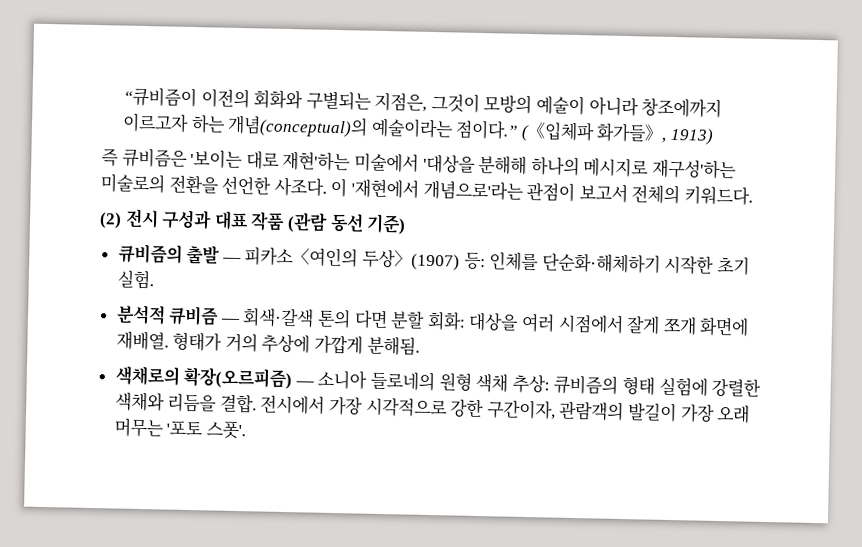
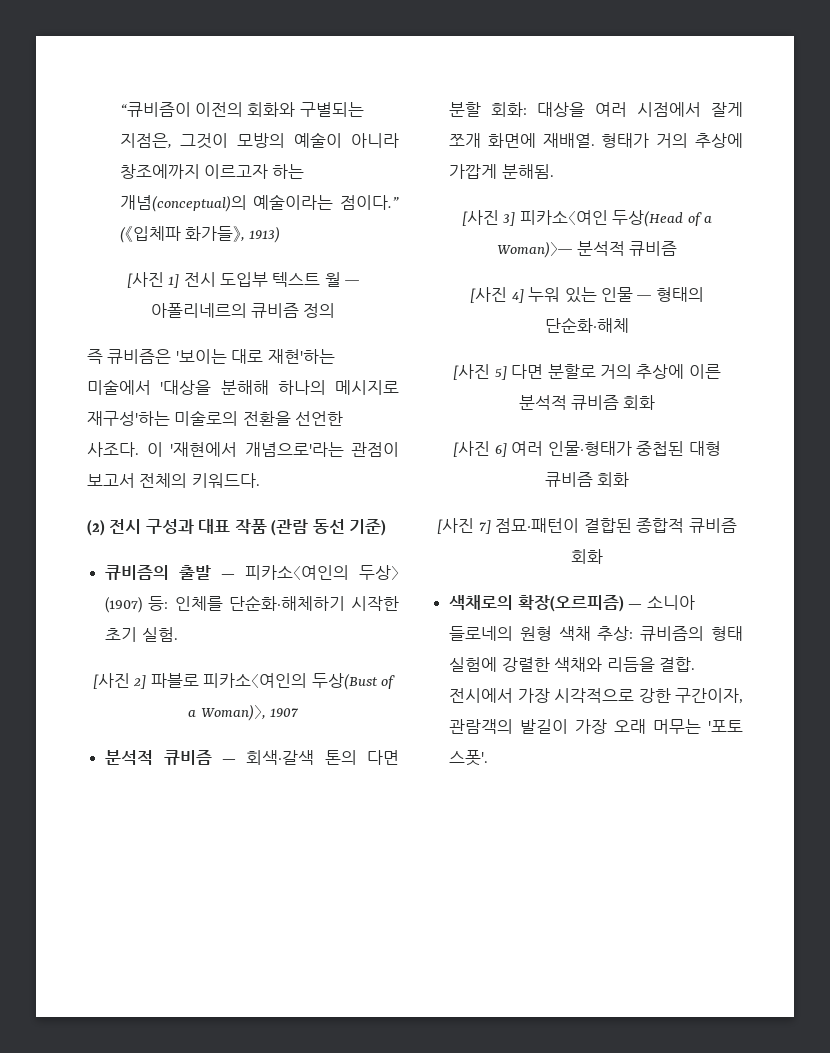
(715, 136) none -> [126,272,360,288] [150,303,336,318] // [사진 1] 전시 도입부 텍스트 월 ― 아폴리네르의 큐비즘 정의
(154, 280) none -> [92,673,396,690] [188,704,299,721] // [사진 2] 파블로 피카소〈여인의 두상(Bust of a Woman)〉, 1907
(420, 345) none -> [461,210,713,227] [497,241,677,258] [470,287,704,303] [545,317,629,333] [453,364,721,380] [518,395,656,410] [453,441,721,457] [544,472,630,487] [437,518,737,534] [571,549,603,564] // [사진 3] 피카소〈여인 두상(Head of a Woman)〉― 분석적 큐비즘 // [사진 4] 누워 있는 인물 ― 형태의 단순화·해체 // [사진 5] 다면 분할로 거의 추상에 이른 분석적 큐비즘 회화 // [사진 6] 여러 인물·형태가 중첩된 대형 큐비즘 회화 // [사진 7] 점묘·패턴이 결합된 종합적 큐비즘 회화

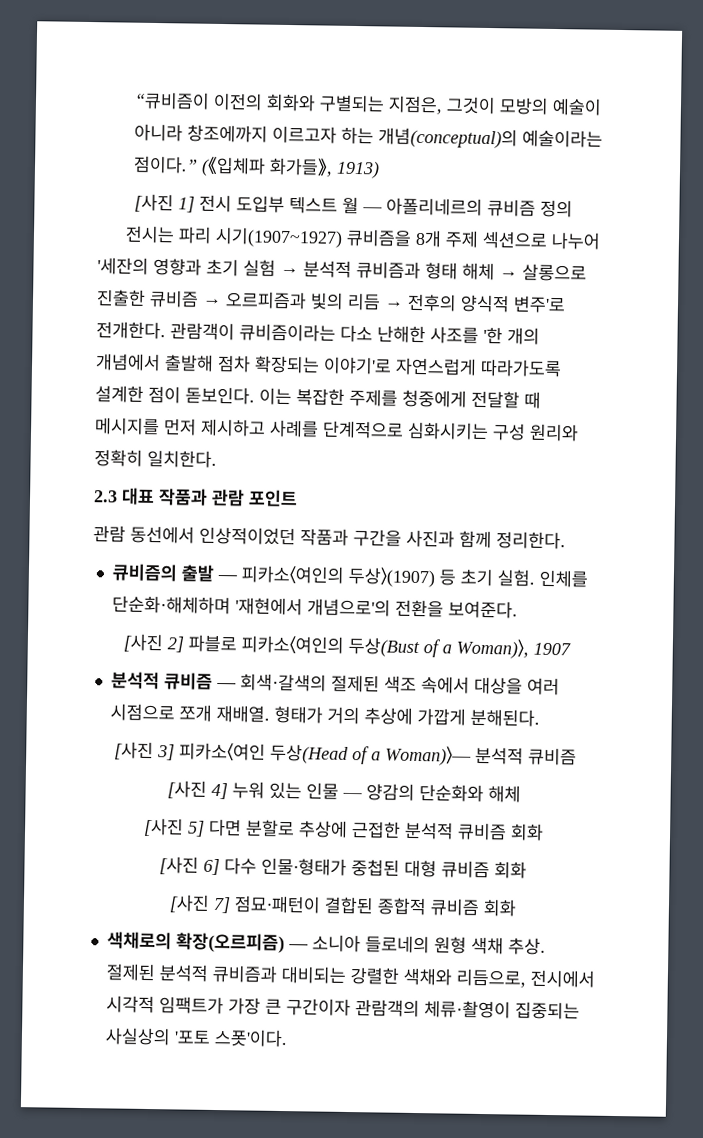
[87,349,335,364] [87,379,399,395] [87,410,344,426] [87,442,399,457] [87,473,260,488] [87,519,387,536] 즉 큐비즘은 '보이는 대로 재현'하는 미술에서 '대상을 분해해 하나의 메시지로 재구성'하는 미술로의 전환을 선언한 사조다. 이 '재현에서 개념으로'라는 관점이 보고서 전체의 키워드다. // (2) 전시 구성과 대표 작품 (관람 동선 기준) -> [125,225,602,250] [97,257,587,282] [96,289,566,314] [96,321,540,345] [95,353,562,378] [95,385,541,409] [94,417,579,442] [94,449,217,468] [93,487,298,508] [93,525,566,550] 전시는 파리 시기(1907~1927) 큐비즘을 8개 주제 섹션으로 나누어 '세잔의 영향과 초기 실험 → 분석적 큐비즘과 형태 해체 → 살롱으로 진출한 큐비즘 → 오르피즘과 빛의 리듬 → 전후의 양식적 변주'로 전개한다. 관람객이 큐비즘이라는 다소 난해한 사조를 '한 개의 개념에서 출발해 점차 확장되는 이야기'로 자연스럽게 따라가도록 설계한 점이 돋보인다. 이는 복잡한 주제를 청중에게 전달할 때 메시지를 먼저 제시하고 사례를 단계적으로 심화시키는 구성 원리와 정확히 일치한다. // 2.3 대표 작품과 관람 포인트 // 관람 동선에서 인상적이었던 작품과 구간을 사진과 함께 정리한다.
[148,595,400,611] [105,627,178,642] 등: 인체를 단순화·해체하기 시작한 초기 실험. -> [438,568,589,588] [111,595,518,619] 등 초기 실험. 인체를 단순화·해체하며 '재현에서 개념으로'의 전환을 보여준다.
[246,750,399,765] [449,102,743,117] [449,133,536,148] 회색·갈색 톤의 다면 분할 회화: 대상을 여러 시점에서 잘게 쪼개 화면에 -> [239,673,560,696] [109,703,212,722] 회색·갈색의 절제된 색조 속에서 대상을 여러 시점으로 쪼개
[501,164,554,179] 분해됨. -> [469,708,540,727] 분해된다.
[655,287,704,302] [545,317,629,333] 형태의 단순화·해체 -> [366,783,521,803] 양감의 단순화와 해체
[599,364,721,379] 거의 추상에 이른 -> [298,820,401,839] 추상에 근접한
[511,441,544,456] 여러 -> [224,857,257,875] 다수
[597,626,743,641] [449,657,695,672] [449,688,743,704] [449,719,743,734] [449,750,489,766] 추상: 큐비즘의 형태 실험에 강렬한 색채와 리듬을 결합. 전시에서 가장 시각적으로 강한 구간이자, 관람객의 발길이 가장 오래 머무는 '포토 스폿'. -> [507,937,546,955] [105,963,595,988] [105,995,580,1020] [104,1027,288,1048] 추상. 절제된 분석적 큐비즘과 대비되는 강렬한 색채와 리듬으로, 전시에서 시각적 임팩트가 가장 큰 구간이자 관람객의 체류·촬영이 집중되는 사실상의 '포토 스폿'이다.

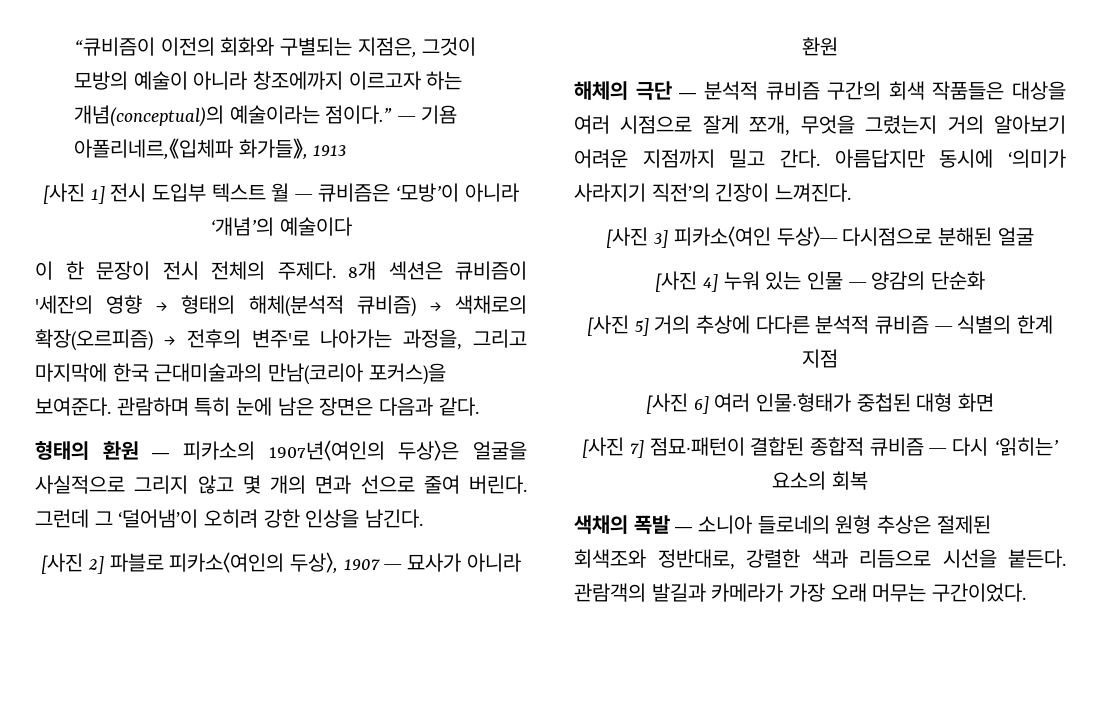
[201,158,211,176] ( -> [397,105,457,124] [73,139,169,160] ― 기욤 아폴리네르,
[336,160,381,179] 1913) -> [313,145,347,156] 1913
[385,197,573,218] [125,225,602,250] [97,257,587,282] [96,289,566,314] [96,321,540,345] [95,353,562,378] [95,385,541,409] [94,417,579,442] [94,449,217,468] [93,487,298,508] [93,525,566,550] [111,563,589,588] [111,595,518,619] 아폴리네르의 큐비즘 정의 // 전시는 파리 시기(1907~1927) 큐비즘을 8개 주제 섹션으로 나누어 '세잔의 영향과 초기 실험 → 분석적 큐비즘과 형태 해체 → 살롱으로 진출한 큐비즘 → 오르피즘과 빛의 리듬 → 전후의 양식적 변주'로 전개한다. 관람객이 큐비즘이라는 다소 난해한 사조를 '한 개의 개념에서 출발해 점차 확장되는 이야기'로 자연스럽게 따라가도록 설계한 점이 돋보인다. 이는 복잡한 주제를 청중에게 전달할 때 메시지를 먼저 제시하고 사례를 단계적으로 심화시키는 구성 원리와 정확히 일치한다. // 2.3 대표 작품과 관람 포인트 // 관람 동선에서 인상적이었던 작품과 구간을 사진과 함께 정리한다. // 큐비즘의 출발 — 피카소〈여인의 두상〉(1907) 등 초기 실험. 인체를 단순화·해체하며 '재현에서 개념으로'의 전환을 보여준다. -> [317,183,520,202] [210,217,352,236] [35,261,527,280] [35,295,527,317] [35,329,527,351] [35,363,446,385] [35,397,479,416] [35,440,527,461] [35,475,527,494] [35,509,424,528] 큐비즘은 ‘모방’이 아니라 ‘개념’의 예술이다 // 이 한 문장이 전시 전체의 주제다. 8개 섹션은 큐비즘이 '세잔의 영향 → 형태의 해체(분석적 큐비즘) → 색채로의 확장(오르피즘) → 전후의 변주'로 나아가는 과정을, 그리고 마지막에 한국 근대미술과의 만남(코리아 포커스)을 보여준다. 관람하며 특히 눈에 남은 장면은 다음과 같다. // 형태의 환원 ― 피카소의 1907년〈여인의 두상〉은 얼굴을 사실적으로 그리지 않고 몇 개의 면과 선으로 줄여 버린다. 그런데 그 ‘덜어냄’이 오히려 강한 인상을 남긴다.
[347,636,518,659] 두상(Bust of a Woman) -> [290,553,326,572] 두상
[110,671,560,696] [109,703,540,727] // 분석적 큐비즘 — 회색·갈색의 절제된 색조 속에서 대상을 여러 시점으로 쪼개 재배열. 형태가 거의 추상에 가깝게 분해된다. -> [384,553,521,572] [802,37,838,56] [574,81,1066,100] [574,115,1066,136] [574,149,1066,168] [574,183,852,202] ― 묘사가 아니라 환원 // 해체의 극단 ― 분석적 큐비즘 구간의 회색 작품들은 대상을 여러 시점으로 잘게 쪼개, 무엇을 그렸는지 거의 알아보기 어려운 지점까지 밀고 간다. 아름답지만 동시에 ‘의미가 사라지기 직전’의 긴장이 느껴진다.
[269,743,577,766] 두상(Head of a Woman)〉― 분석적 큐비즘 -> [776,226,1034,247] 두상〉― 다시점으로 분해된 얼굴
[419,784,521,803] 단순화와 해체 -> [930,271,985,290] 단순화
[208,818,544,841] 다면 분할로 추상에 근접한 분석적 큐비즘 회화 -> [654,315,1054,334] [802,349,838,368] 거의 추상에 다다른 분석적 큐비즘 ― 식별의 한계 지점
[224,857,257,875] 다수 -> [714,393,751,412] 여러
[441,860,527,879] 큐비즘 회화 -> [958,393,995,412] 화면
[482,899,517,917] [106,931,546,955] [105,963,595,988] [105,995,580,1020] [104,1027,288,1048] 회화 // 색채로의 확장(오르피즘) — 소니아 들로네의 원형 색채 추상. 절제된 분석적 큐비즘과 대비되는 강렬한 색채와 리듬으로, 전시에서 시각적 임팩트가 가장 큰 구간이자 관람객의 체류·촬영이 집중되는 사실상의 '포토 스폿'이다. -> [929,437,1058,456] [772,471,868,490] [574,515,991,534] [574,549,1066,570] [574,583,1027,602] ― 다시 ‘읽히는’ 요소의 회복 // 색채의 폭발 ― 소니아 들로네의 원형 추상은 절제된 회색조와 정반대로, 강렬한 색과 리듬으로 시선을 붙든다. 관람객의 발길과 카메라가 가장 오래 머무는 구간이었다.

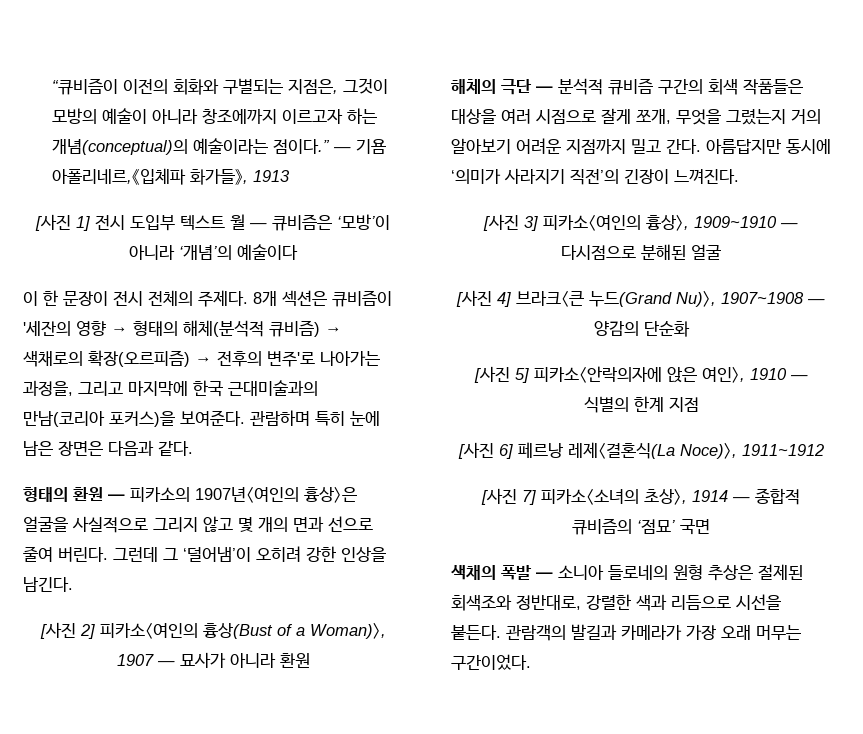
[398,441,435,460] 두상 -> [304,487,334,502] 흉상
[109,552,326,573] 파블로 피카소〈여인의 두상 -> [99,622,373,639] 피카소〈여인의 흉상(Bust of a Woman)
[734,226,820,247] 여인 두상〉 -> [596,214,777,231] 여인의 흉상〉, 1909~1910
[723,271,843,290] 누워 있는 인물 -> [516,290,804,307] 브라크〈큰 누드(Grand Nu)〉, 1907~1908
[654,315,930,334] 거의 추상에 다다른 분석적 큐비즘 -> [533,366,787,383] 피카소〈안락의자에 앉은 여인〉, 1910
[714,393,995,412] [582,437,1058,458] [772,471,868,490] 여러 인물·형태가 중첩된 대형 화면 // [사진 7] 점묘·패턴이 결합된 종합적 큐비즘 ― 다시 ‘읽히는’ 요소의 회복 -> [517,442,824,459] [481,488,800,505] [572,518,710,535] 페르낭 레제〈결혼식(La Noce)〉, 1911~1912 // [사진 7] 피카소〈소녀의 초상〉, 1914 ― 종합적 큐비즘의 ‘점묘’ 국면

